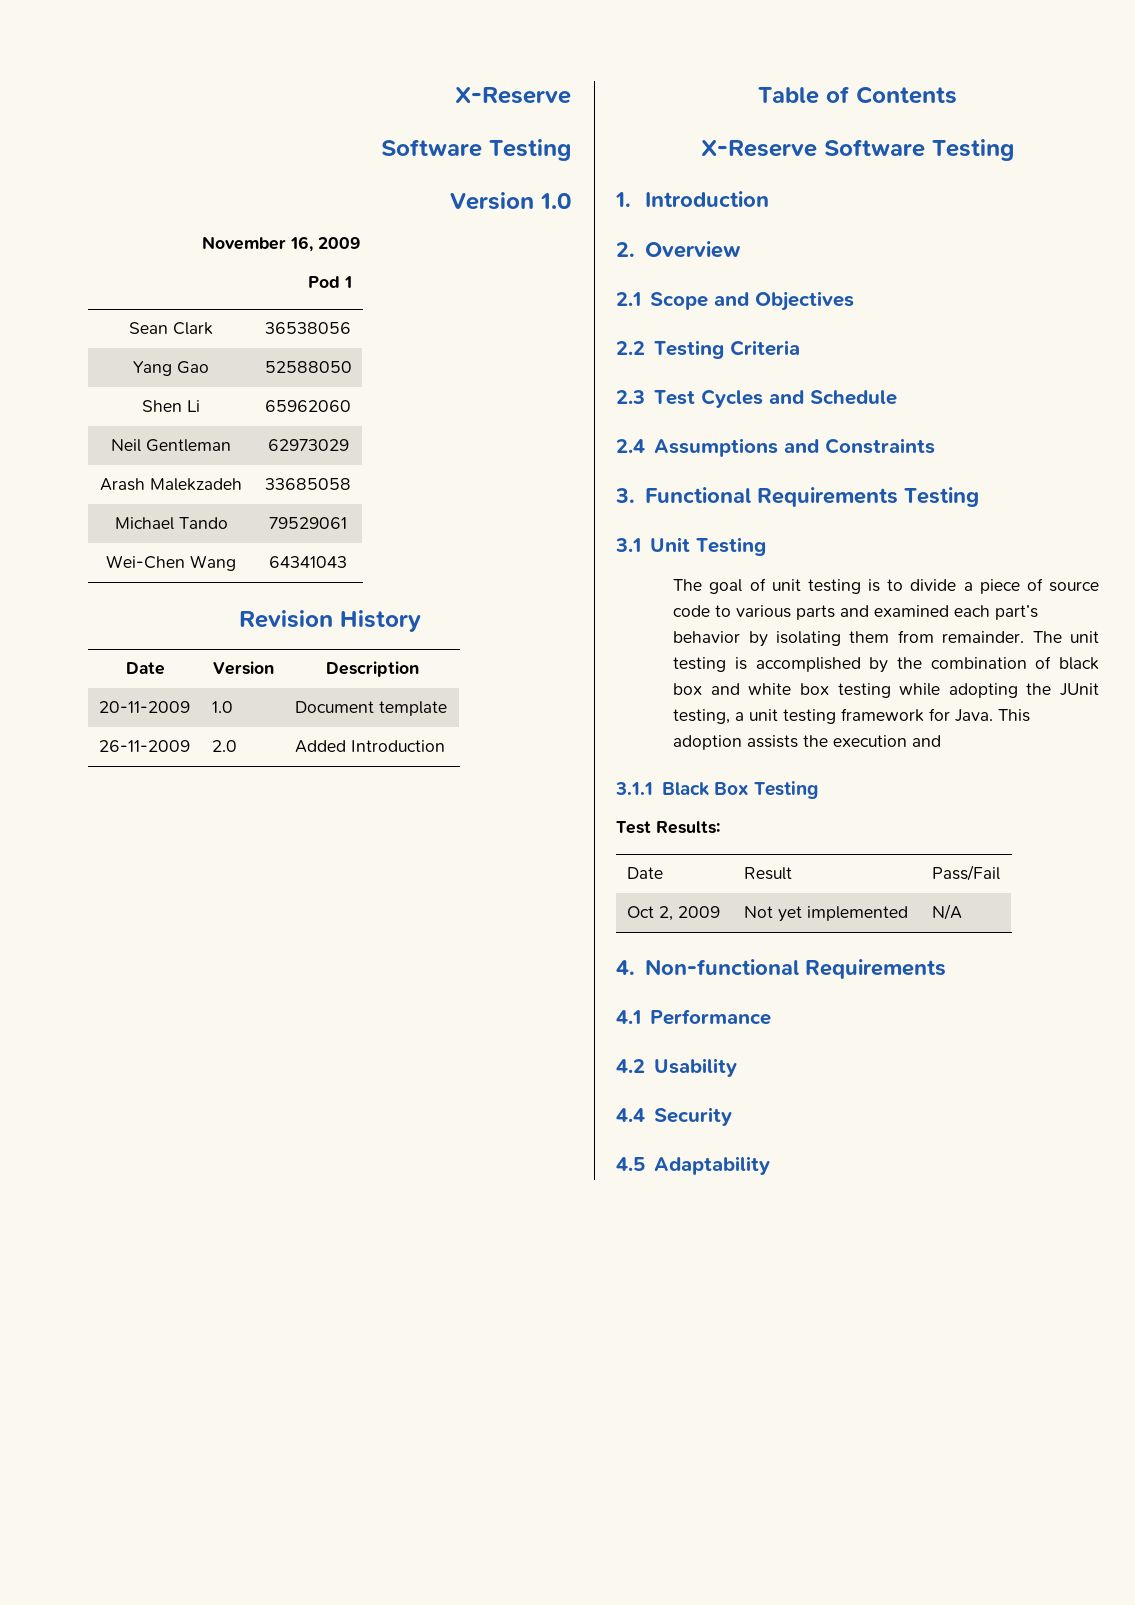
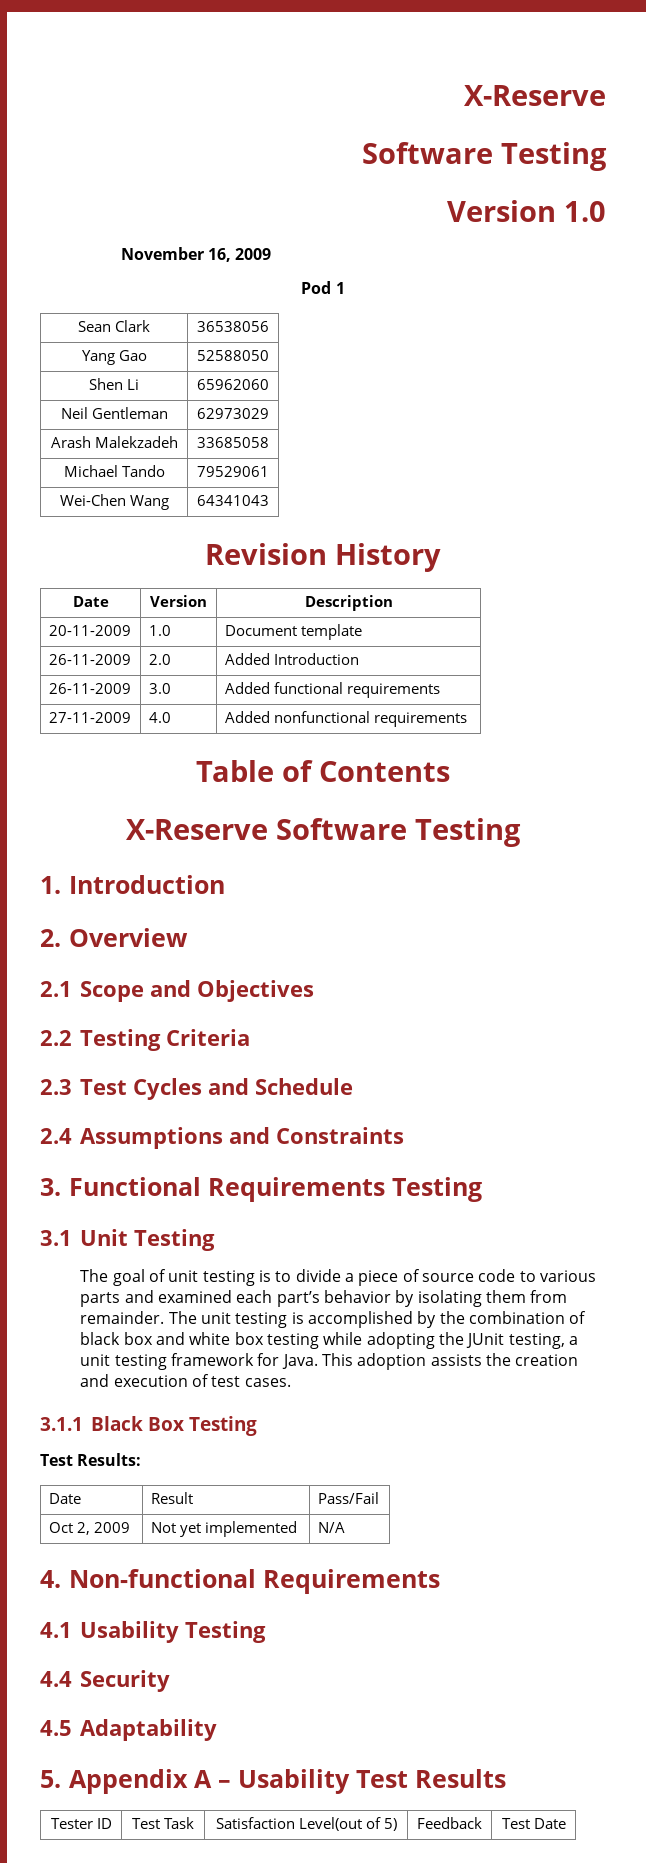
(445, 746) none -> [48,683,131,694] [148,683,171,694] [224,682,440,698] [48,712,131,723] [148,712,171,723] [224,711,467,727] // 26-11-2009 | 3.0 | Added functional requirements // 27-11-2009 | 4.0 | Added nonfunctional requirements
[833,735,942,747] execution and -> [515,1354,579,1366] [80,1374,291,1387] creation and execution of test cases.
[649,1009,771,1025] [616,1058,737,1077] Performance // 4.2 Usability -> [80,1621,266,1643] Usability Testing
(770, 1165) none -> [40,1769,506,1794] [50,1818,112,1829] [131,1817,195,1829] [215,1817,397,1831] [417,1817,482,1829] [501,1818,566,1829] // 5. Appendix A – Usability Test Results // Tester ID | Test Task | Satisfaction Level(out of 5) | Feedback | Test Date

